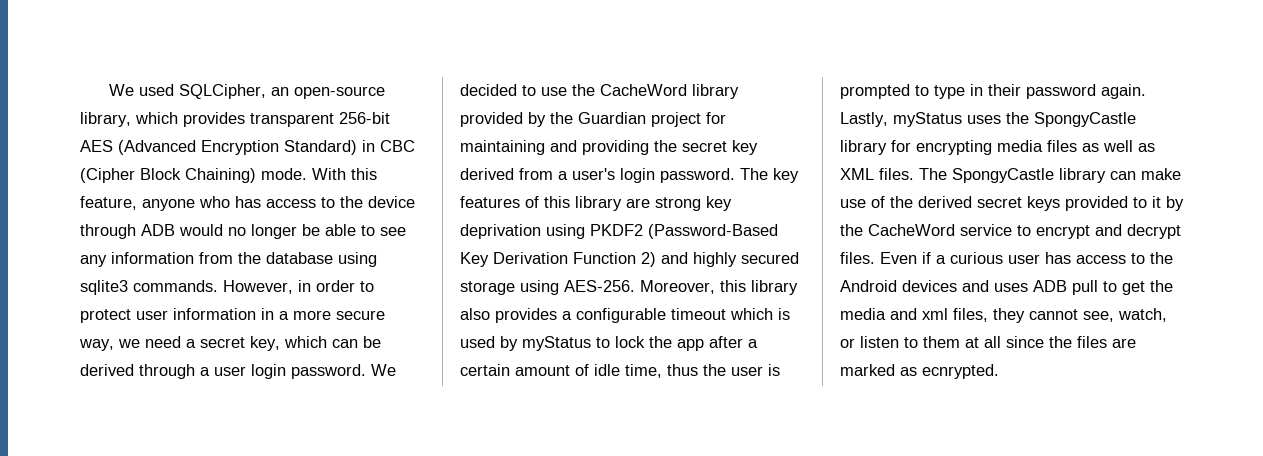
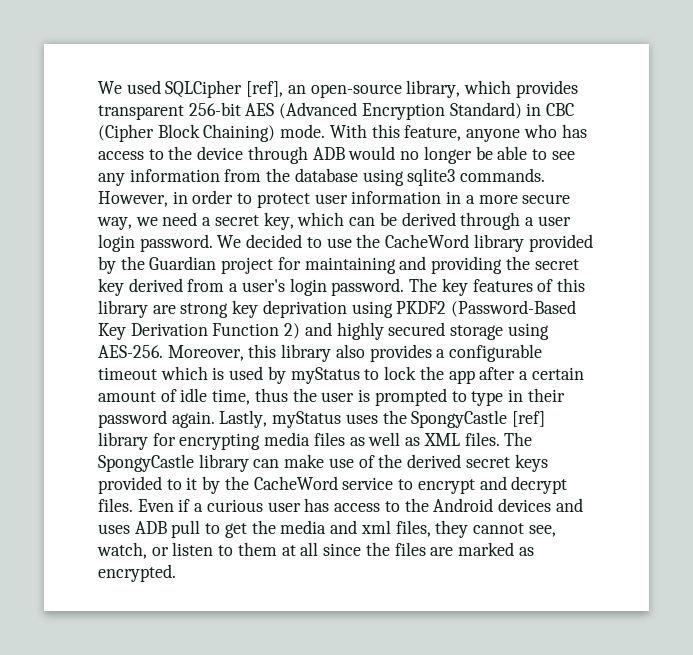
[178,84,266,99] SQLCipher, -> [165,80,284,98] SQLCipher [ref],
(1136, 119) none -> [512,411,546,427] [ref]
[922,364,999,379] ecnrypted. -> [98,564,176,582] encrypted.

